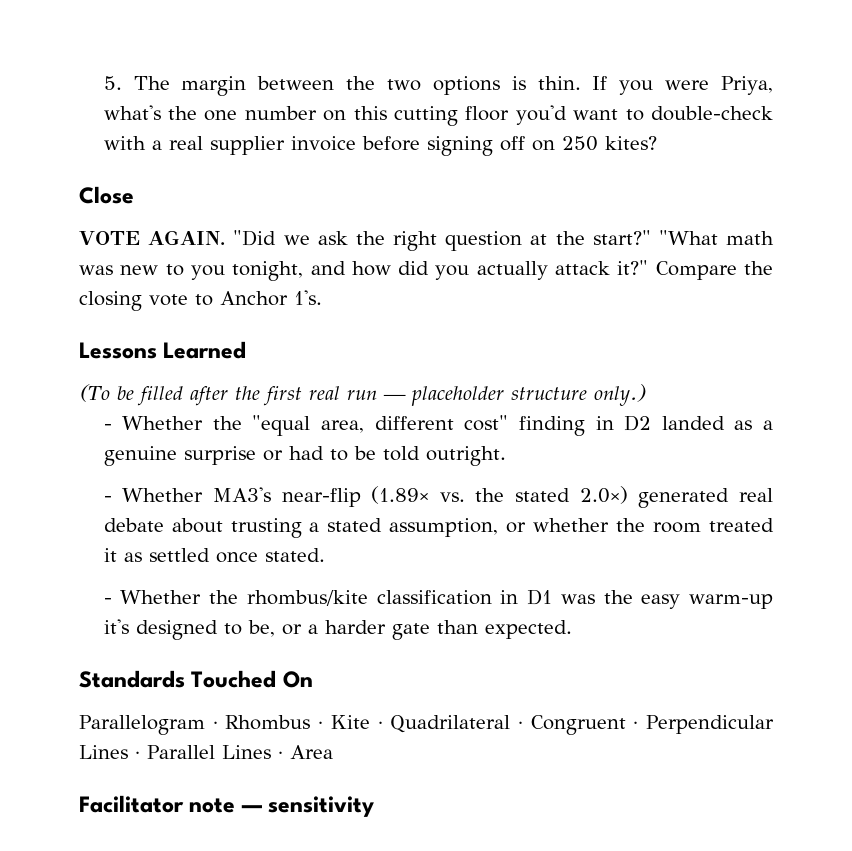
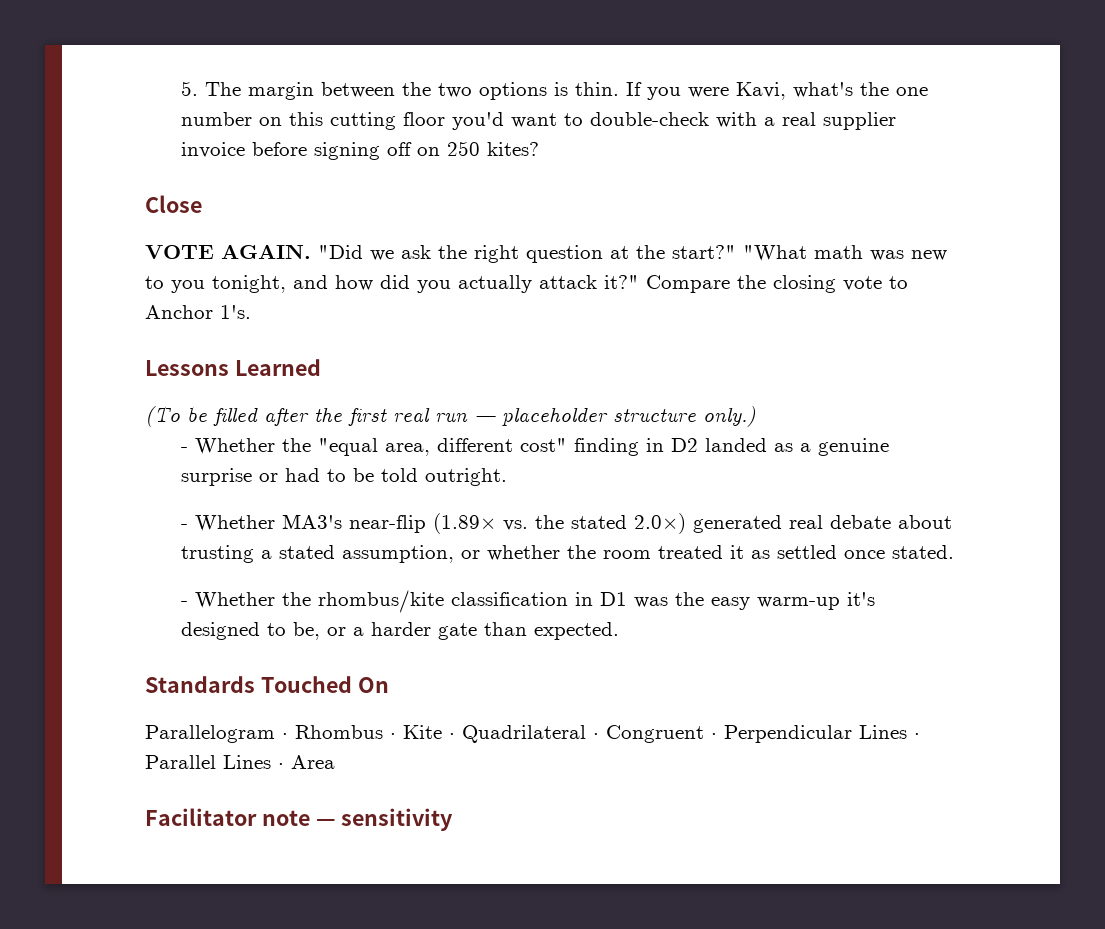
[721,76,774,95] Priya, -> [735,82,786,100] Kavi,

